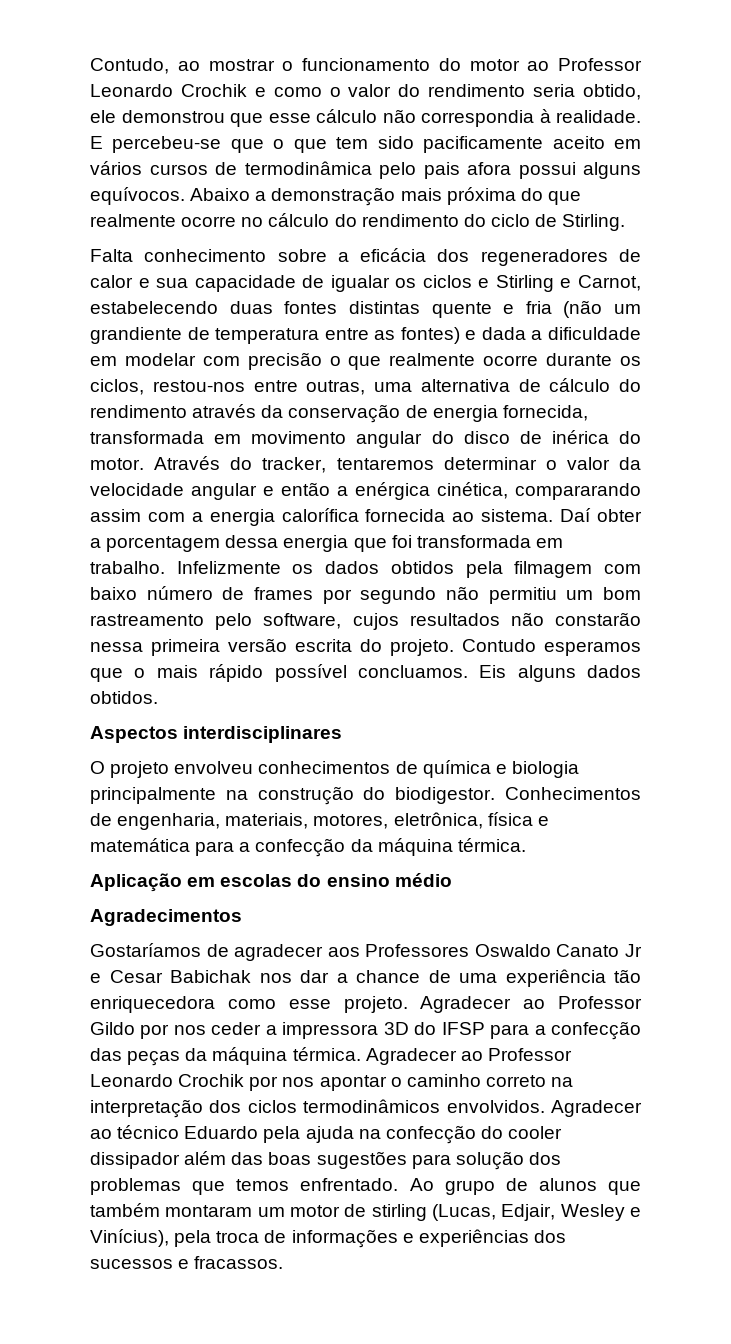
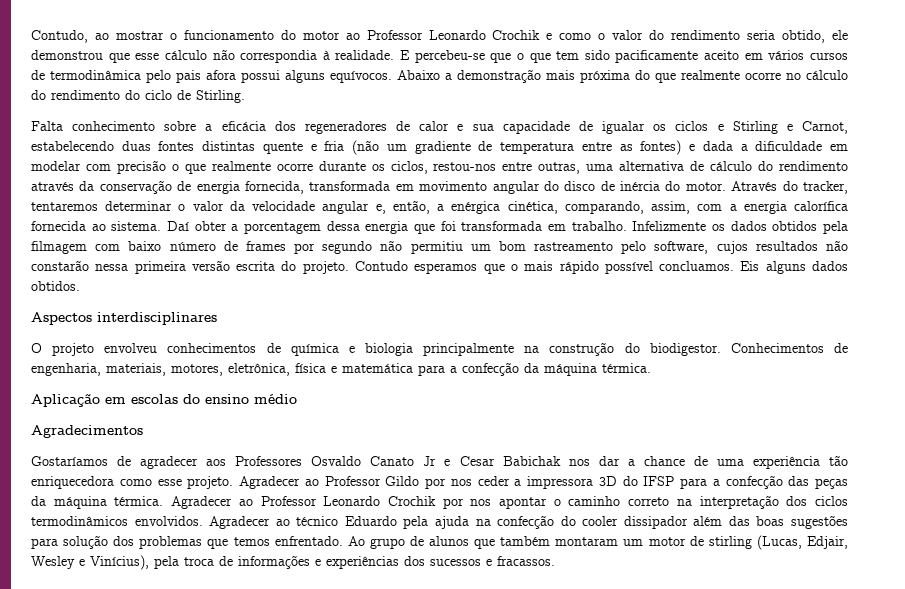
[90,327,182,344] grandiente -> [414,141,471,154] gradiente
[551,430,609,444] inérica -> [620,181,661,191] inércia
[263,482,330,496] e então -> [375,200,430,214] e, então,
[515,483,641,500] [90,509,141,522] compararando assim -> [564,201,691,214] comparando, assim,
[474,944,551,957] Oswaldo -> [311,456,362,466] Osvaldo

